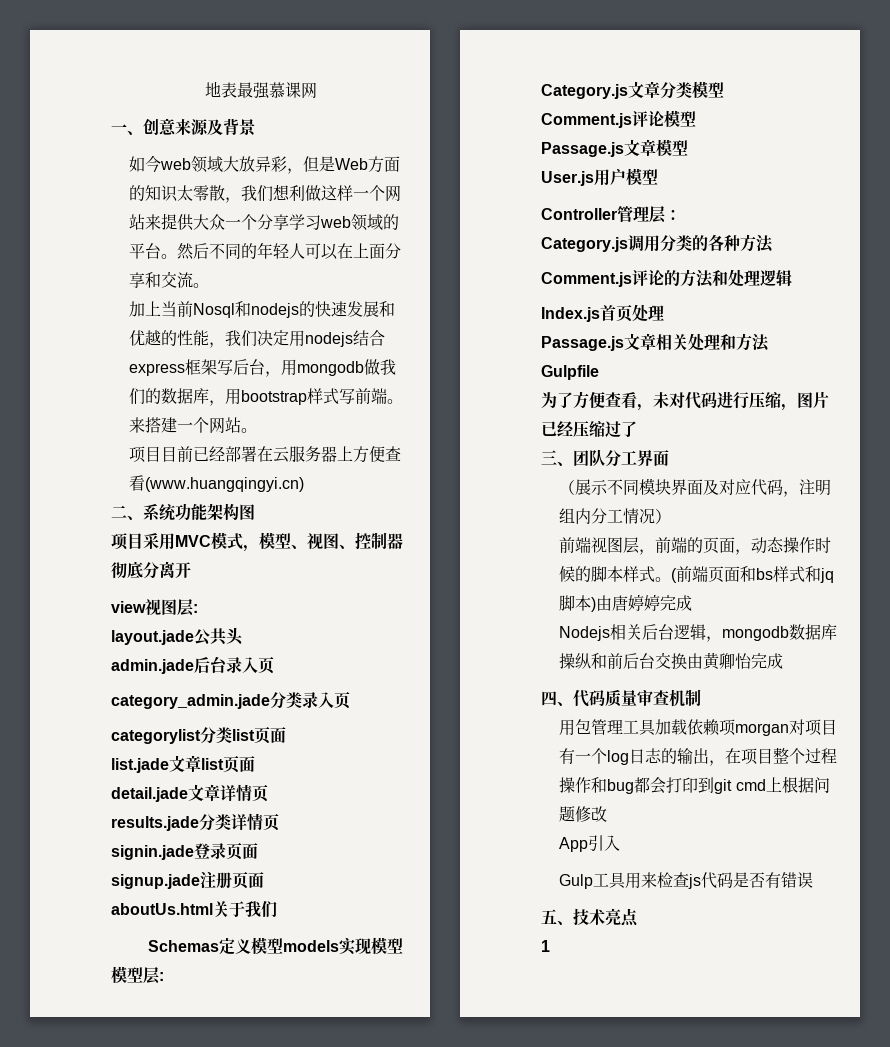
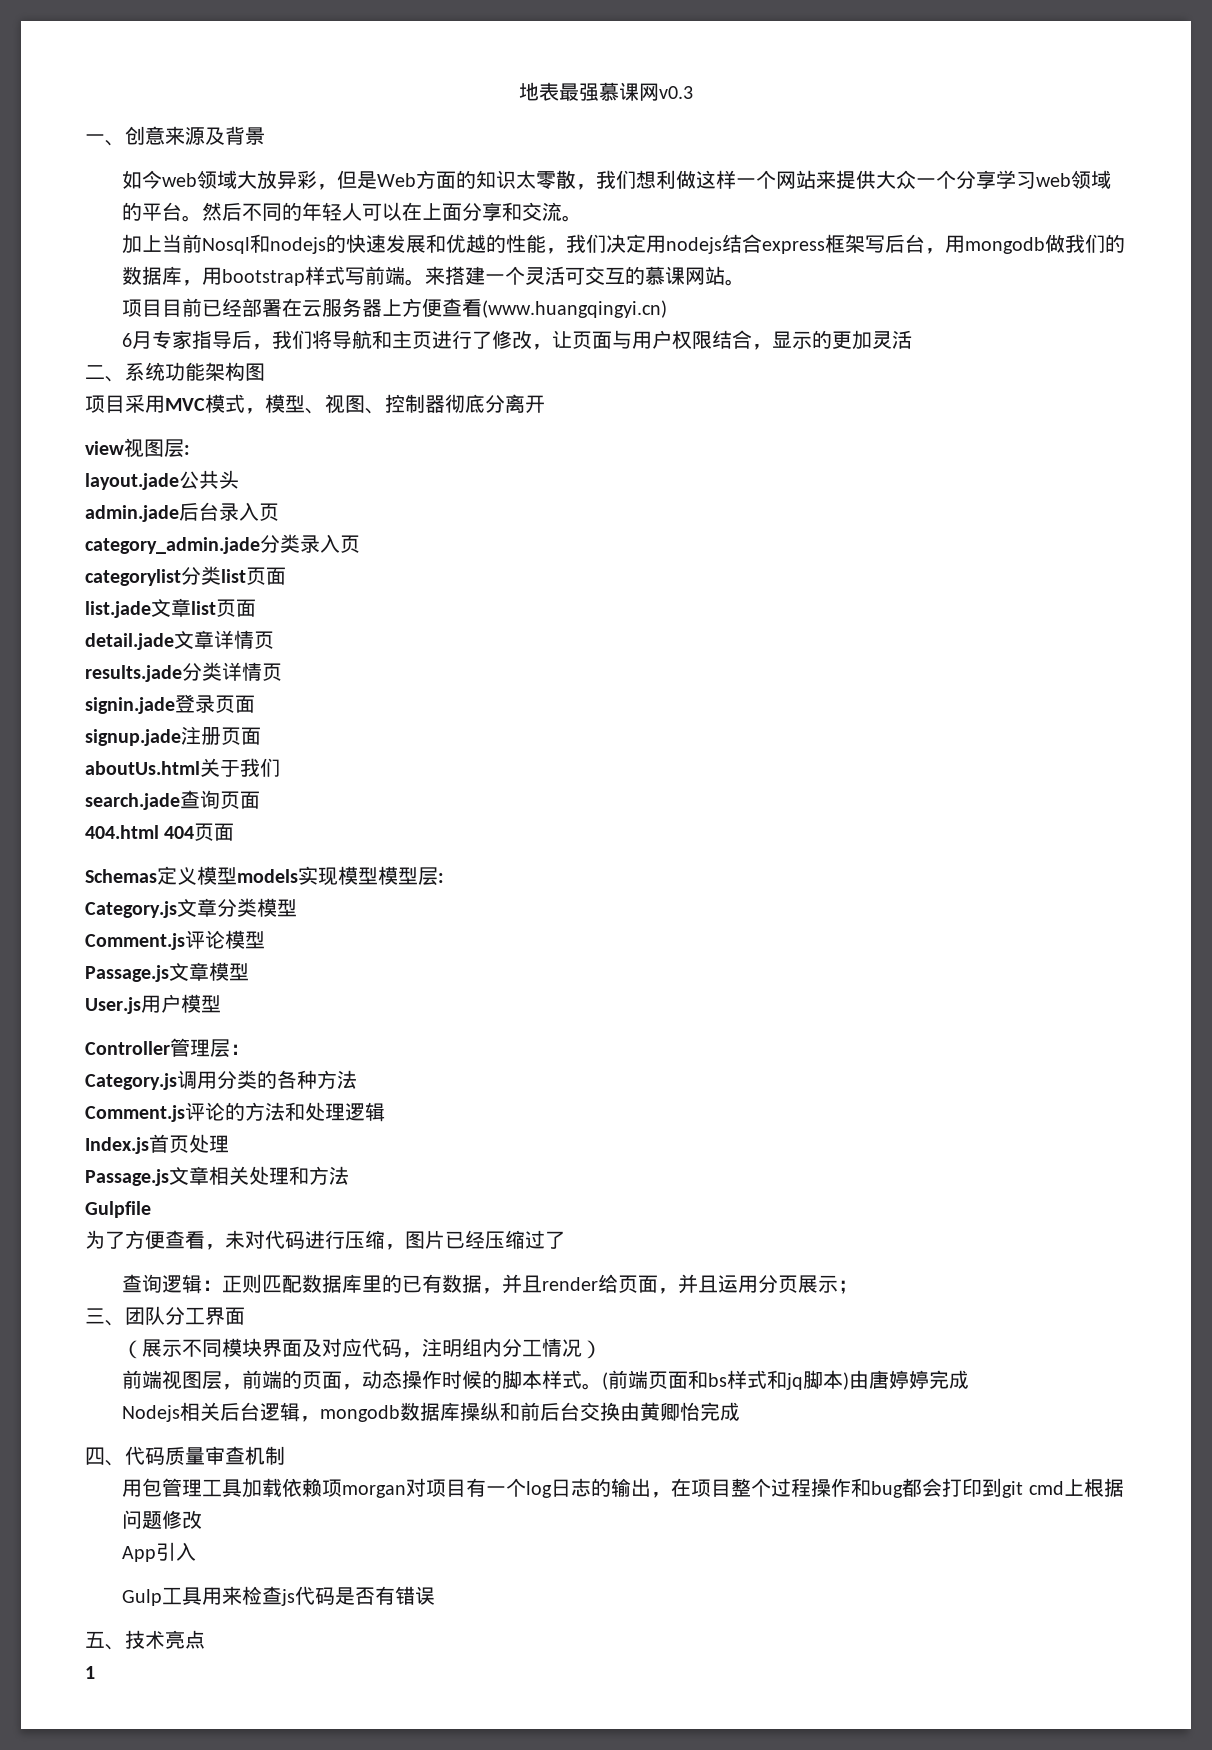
(317, 90) none -> [659,86,693,99] v0.3
(210, 425) none -> [525,266,686,285] 灵活可交互的慕课
(305, 484) none -> [122,330,913,350] // 6月专家指导后，我们将导航和主页进行了修改，让页面与用户权限结合，显示的更加灵活
(277, 909) none -> [85,790,260,810] [85,823,235,841] // search.jade查询页面 // 404.html 404页面
(637, 429) none -> [122,1274,859,1294] // 查询逻辑：正则匹配数据库里的已有数据，并且render给页面，并且运用分页展示；

